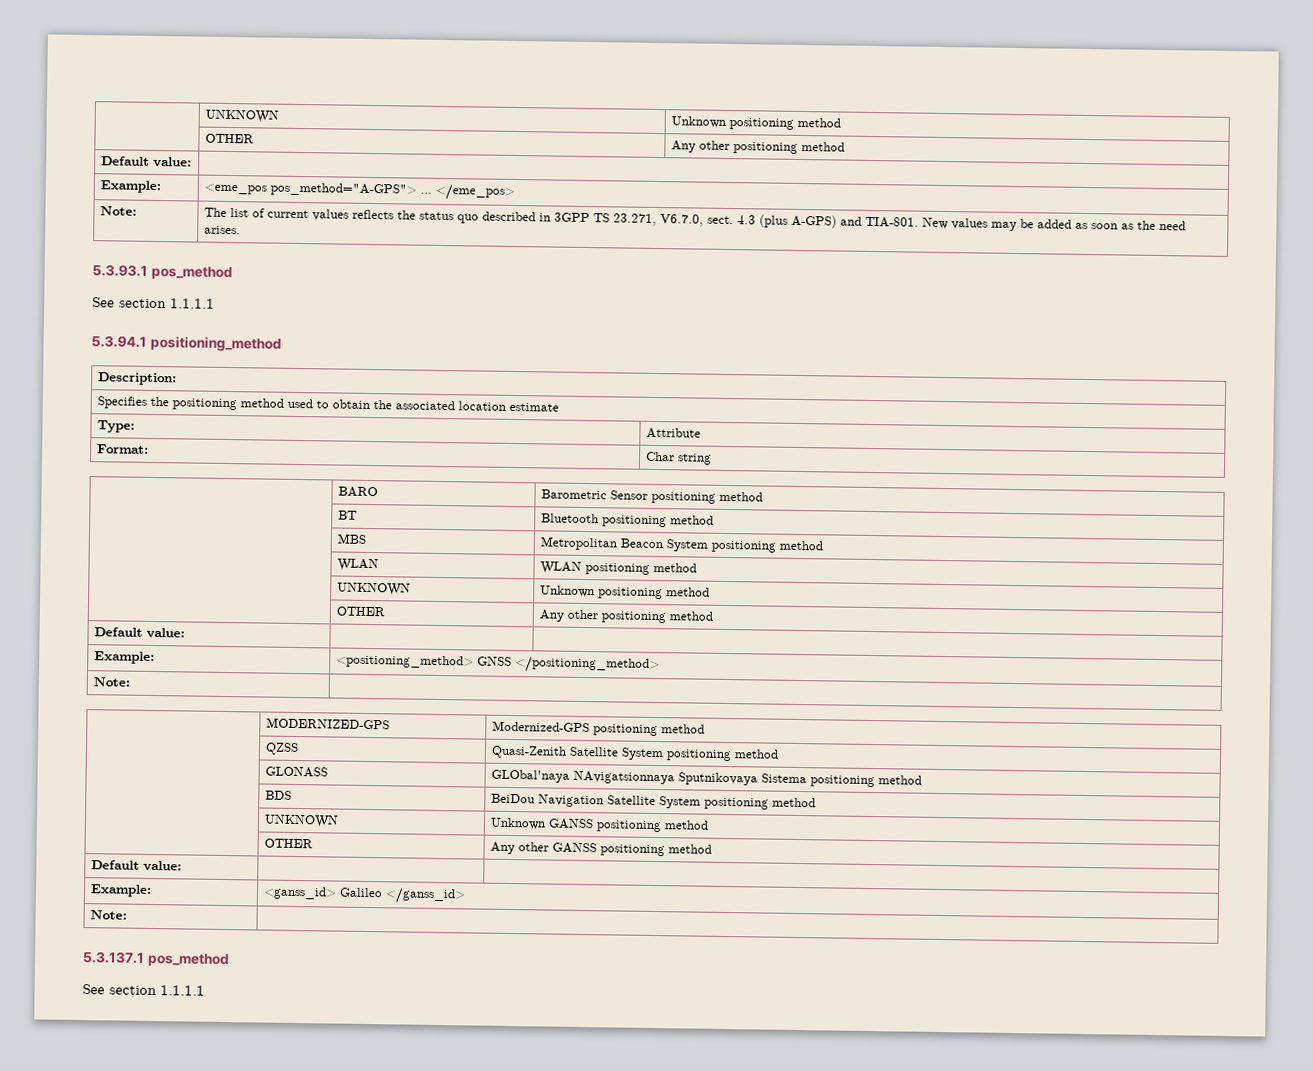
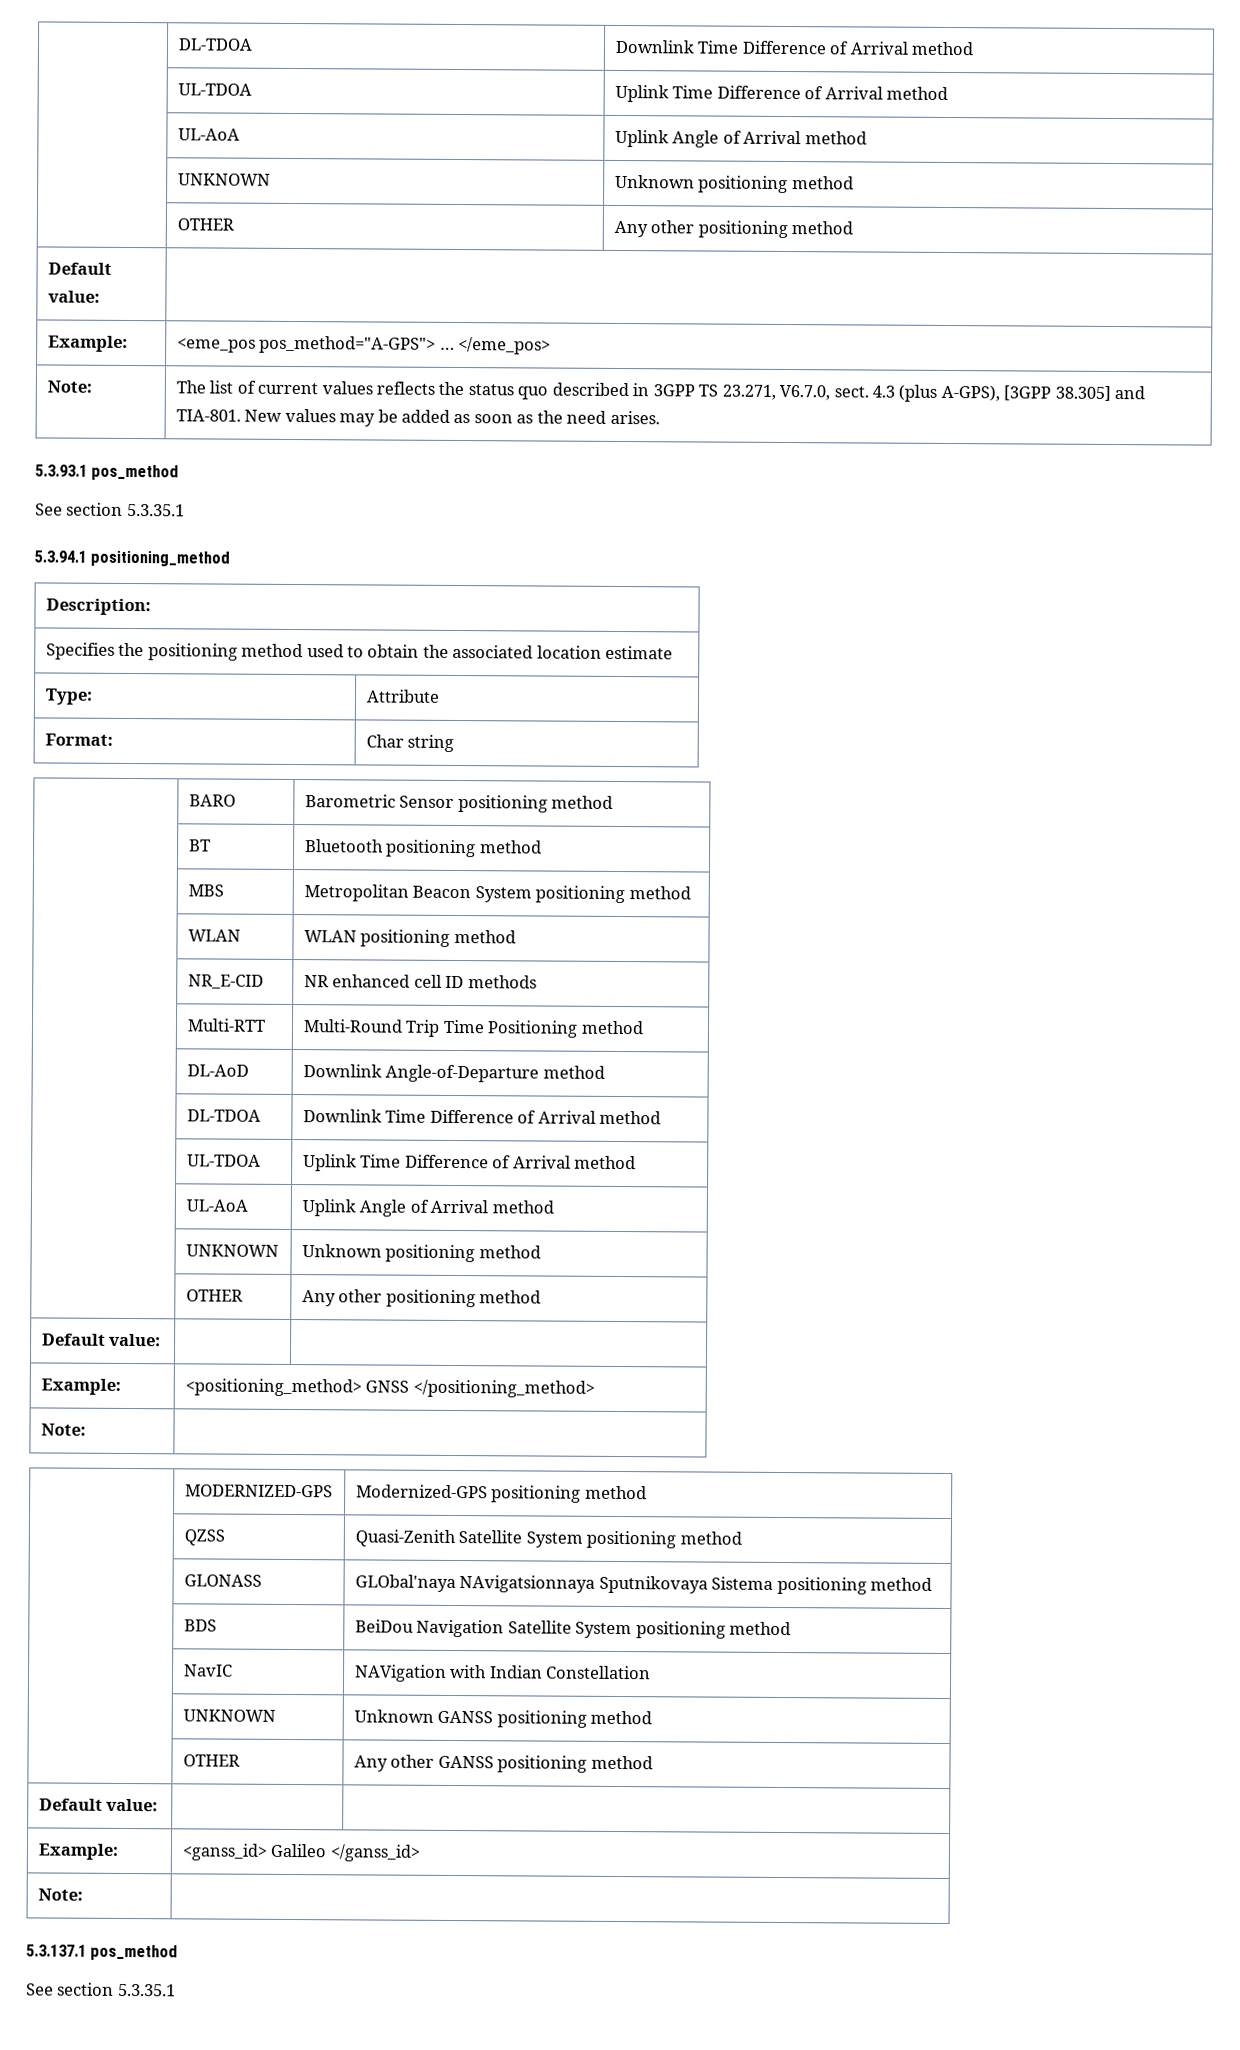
(205, 116) none -> [177,38,253,51] [614,39,974,56] [177,83,252,96] [614,84,948,103] [177,128,240,141] [614,129,867,148] | DL-TDOA | Downlink Time Difference of Arrival method // | UL-TDOA | Uplink Time Difference of Arrival method // | UL-AoA | Uplink Angle of Arrival method //
[791,214,838,229] A-GPS) -> [940,384,1111,402] A-GPS), [3GPP 38.305]
[170,298,215,309] 1.1.1.1 -> [126,503,185,517] 5.3.35.1
(698, 567) none -> [187,974,264,989] [303,974,537,989] [186,1018,266,1032] [302,1019,644,1038] [186,1064,249,1077] [302,1064,605,1083] [186,1109,261,1122] [302,1109,661,1125] [186,1154,261,1167] [302,1154,636,1172] [185,1199,248,1212] [301,1199,554,1217] // | NR_E-CID | NR enhanced cell ID methods // | Multi-RTT | Multi-Round Trip Time Positioning method // | DL-AoD | Downlink Angle-of-Departure method // | DL-TDOA | Downlink Time Difference of Arrival method // | UL-TDOA | Uplink Time Difference of Arrival method // | UL-AoA | Uplink Angle of Arrival method
(817, 802) none -> [183,1664,233,1677] [353,1664,652,1682] // | NavIC | NAVigation with Indian Constellation
[160,985,205,996] 1.1.1.1 -> [117,1983,176,1997] 5.3.35.1

